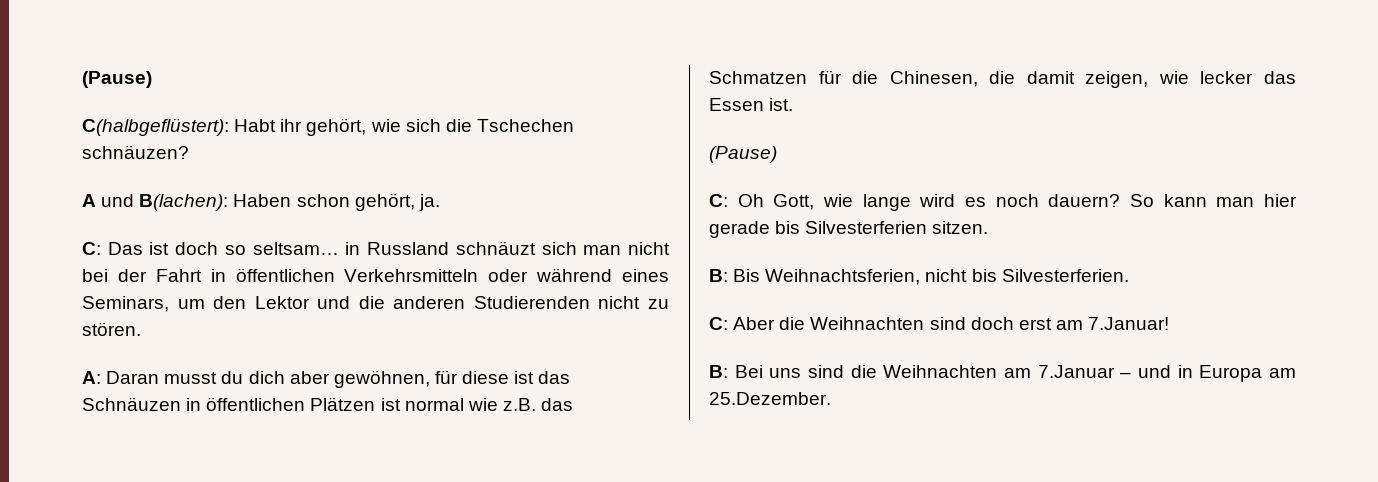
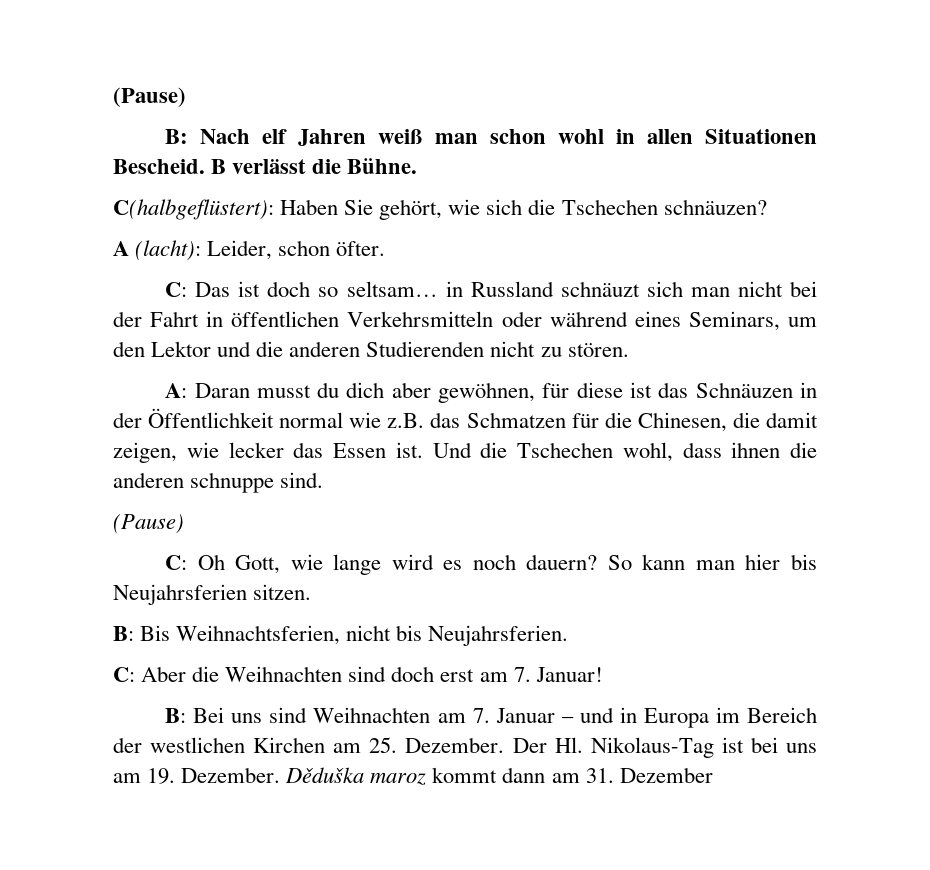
[82,71,152,88] (Pause) -> [113,87,186,107] [165,129,818,146] [113,158,418,174] (Pause) // B: Nach elf Jahren weiß man schon wohl in allen Situationen Bescheid. B verlässt die Bühne.
[234,119,303,132] Habt ihr -> [280,199,374,215] Haben Sie
[101,193,440,211] und B(lachen): Haben schon gehört, ja. -> [135,240,386,261] (lacht): Leider, schon öfter.
[206,397,401,411] öffentlichen Plätzen ist -> [113,408,275,428] der Öffentlichkeit
(794, 104) none -> [432,442,817,462] [113,472,324,493] Und die Tschechen wohl, dass ihnen die anderen schnuppe sind.
[709,221,928,238] gerade bis Silvesterferien -> [791,554,818,570] [113,584,247,605] bis Neujahrsferien
[1001,269,1129,282] Silvesterferien. -> [428,625,569,646] Neujahrsferien.
[1088,317,1170,330] 7.Januar! -> [513,667,603,682] 7. Januar!
[850,365,877,378] die -> (308, 715) none
[1037,365,1115,378] 7.Januar -> [472,708,555,723] 7. Januar
[1269,368,1296,378] [709,392,831,405] am 25.Dezember. -> [715,707,818,723] [113,737,817,758] [113,767,713,785] im Bereich der westlichen Kirchen am 25. Dezember. Der Hl. Nikolaus-Tag ist bei uns am 19. Dezember. Děduška maroz kommt dann am 31. Dezember

